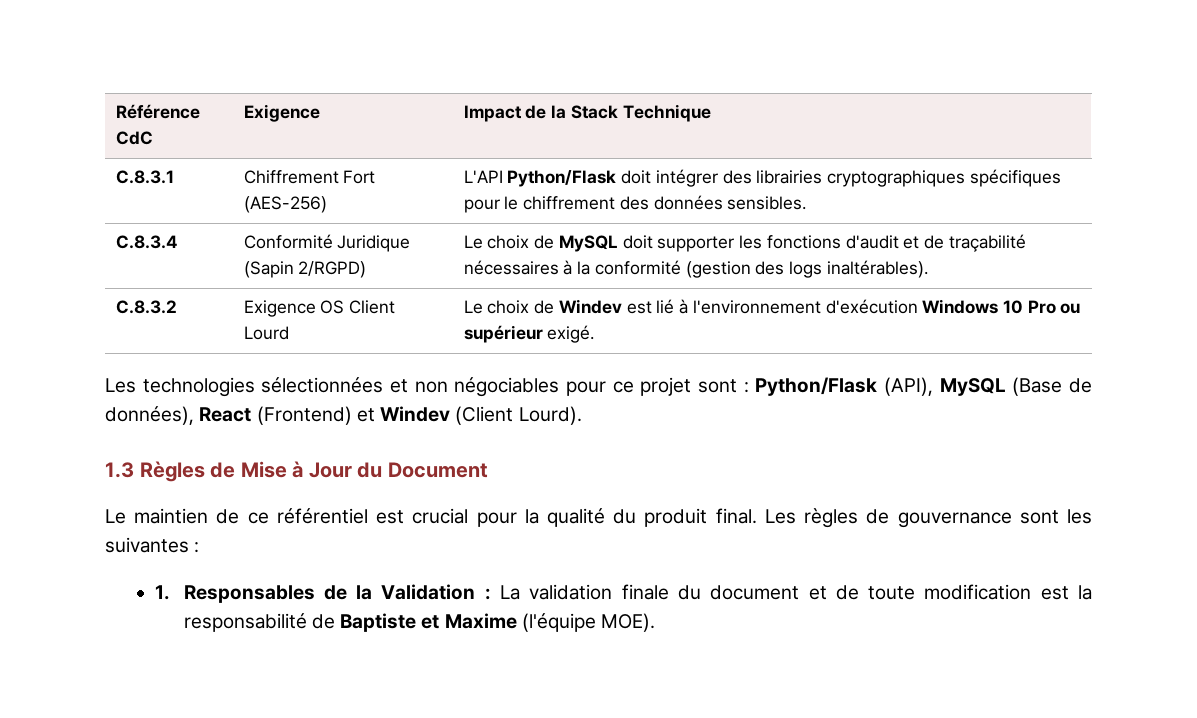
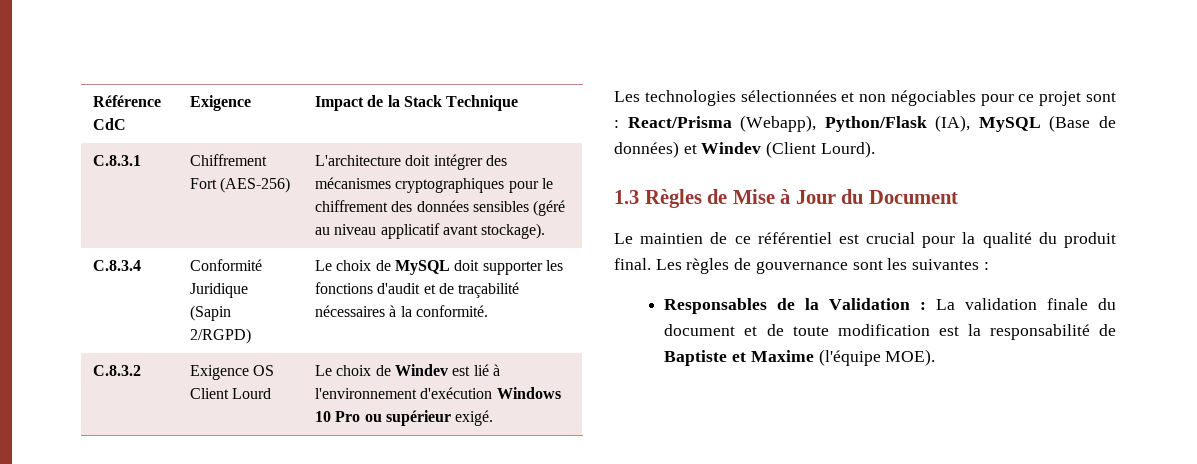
[463,170,617,187] L'API Python/Flask -> [314,155,401,166] L'architecture
[756,169,1061,187] librairies cryptographiques spécifiques -> [314,177,505,193] mécanismes cryptographiques
[727,196,807,210] sensibles. -> [472,200,566,216] [314,223,546,239] sensibles (géré au niveau applicatif avant stockage).
[594,260,928,278] conformité (gestion des logs inaltérables). -> [415,305,488,317] conformité.
[755,377,1092,396] [105,406,352,425] Python/Flask (API), MySQL (Base de données), React (Frontend) -> [627,115,1116,132] [614,141,679,158] React/Prisma (Webapp), Python/Flask (IA), MySQL (Base de données)
[154,585,170,600] 1. -> (989, 266) none

